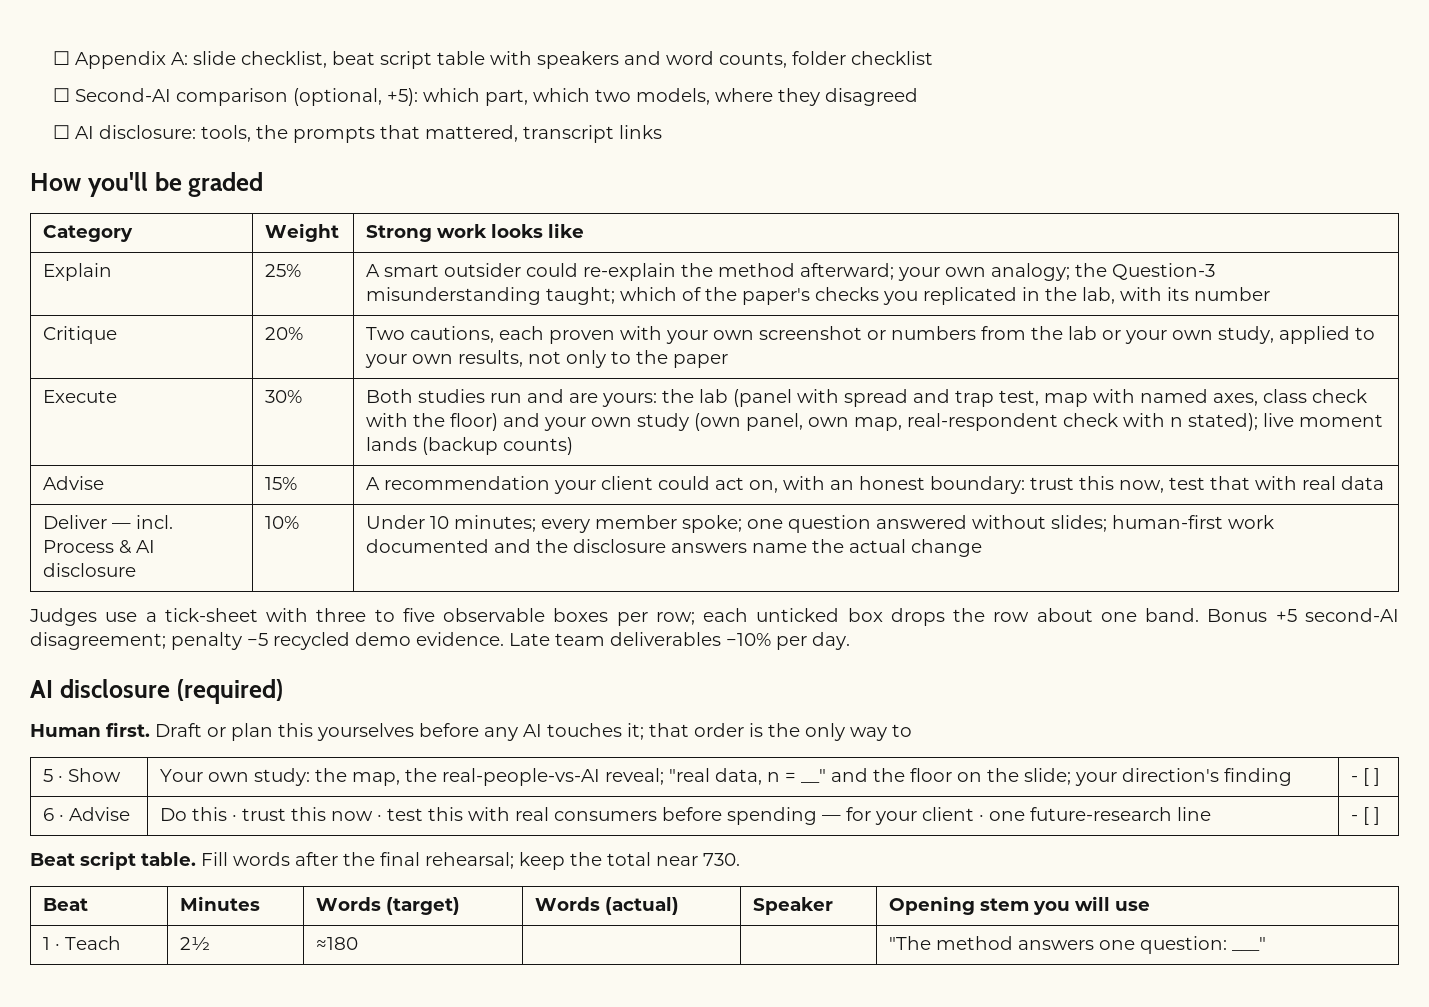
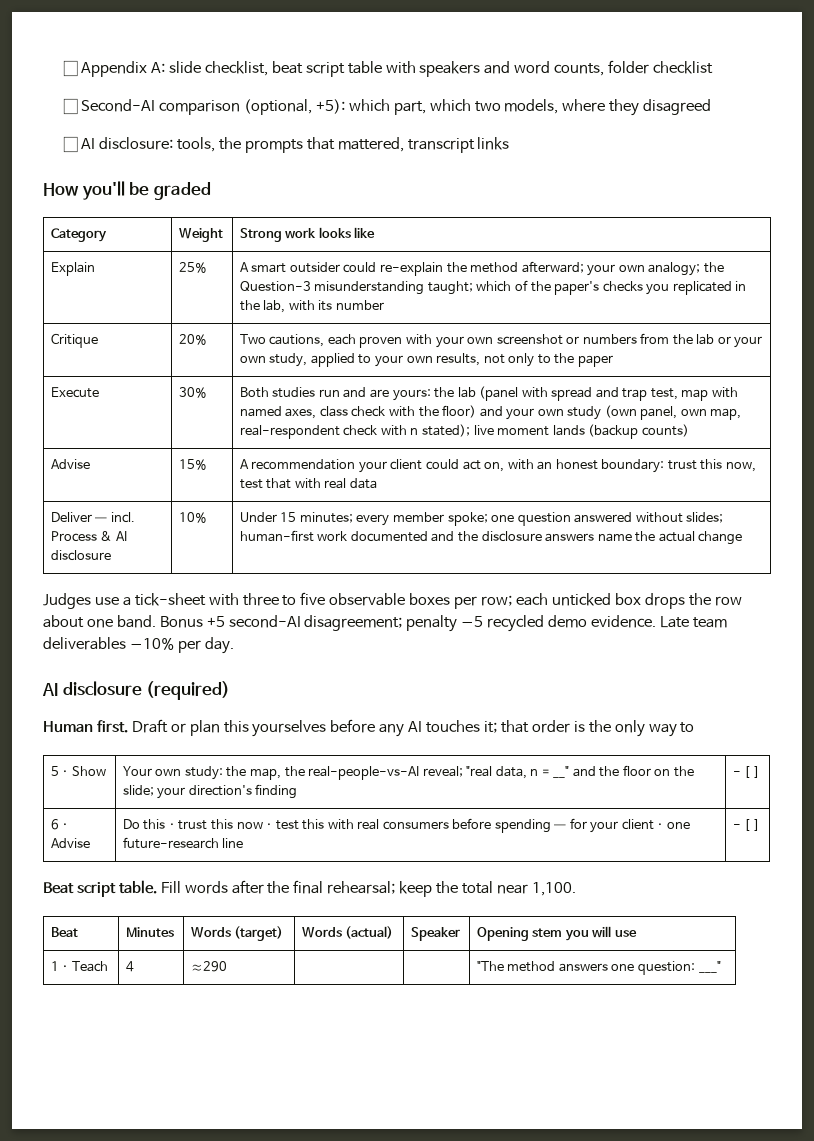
[430,516,450,529] 10 -> [280,512,297,522] 15
[703,853,740,866] 730. -> [531,882,576,896] 1,100.
[180,937,211,950] [316,937,359,950] 2½ | ≈180 -> [125,961,134,972] [190,961,227,972] 4 | ≈290

